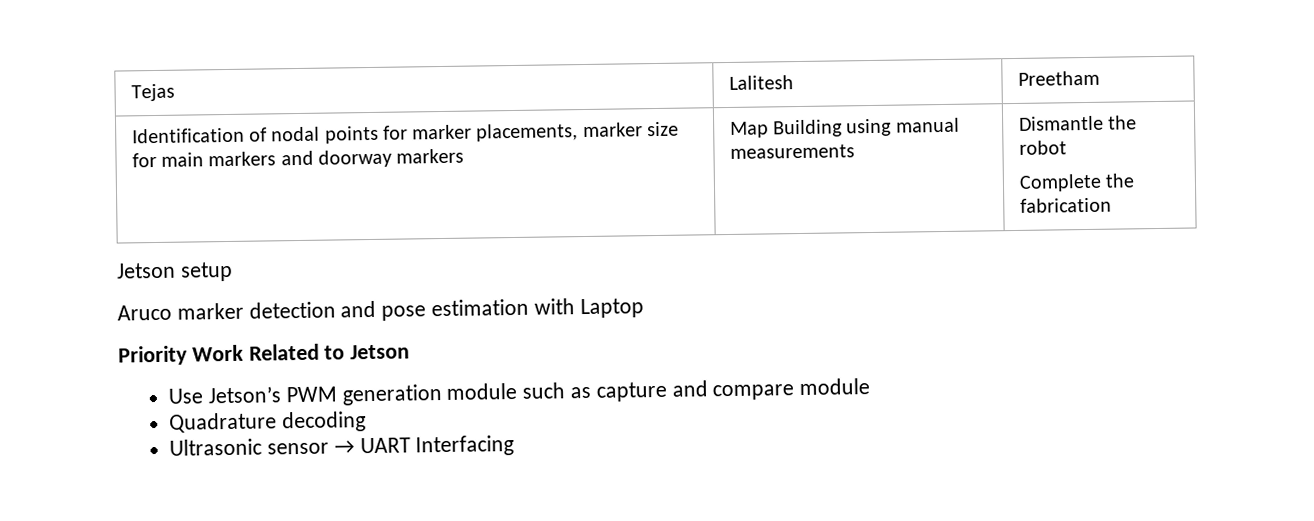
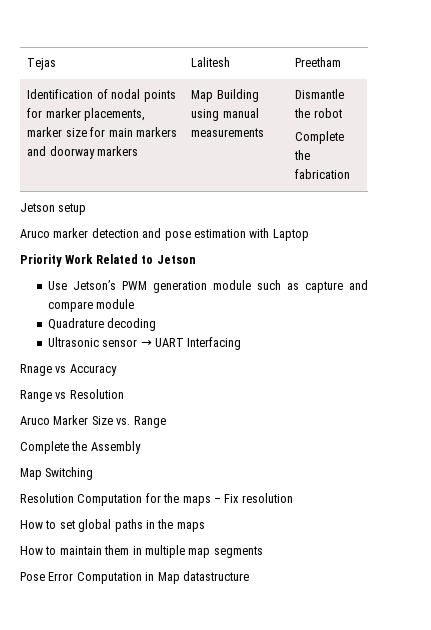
(515, 446) none -> [20,364,117,376] [20,389,124,402] [20,415,166,428] [20,441,141,454] [20,467,94,480] [20,493,293,506] [20,519,205,532] [20,545,263,558] [20,571,249,584] // Rnage vs Accuracy // Range vs Resolution // Aruco Marker Size vs. Range // Complete the Assembly // Map Switching // Resolution Computation for the maps – Fix resolution // How to set global paths in the maps // How to maintain them in multiple map segments // Pose Error Computation in Map datastructure

